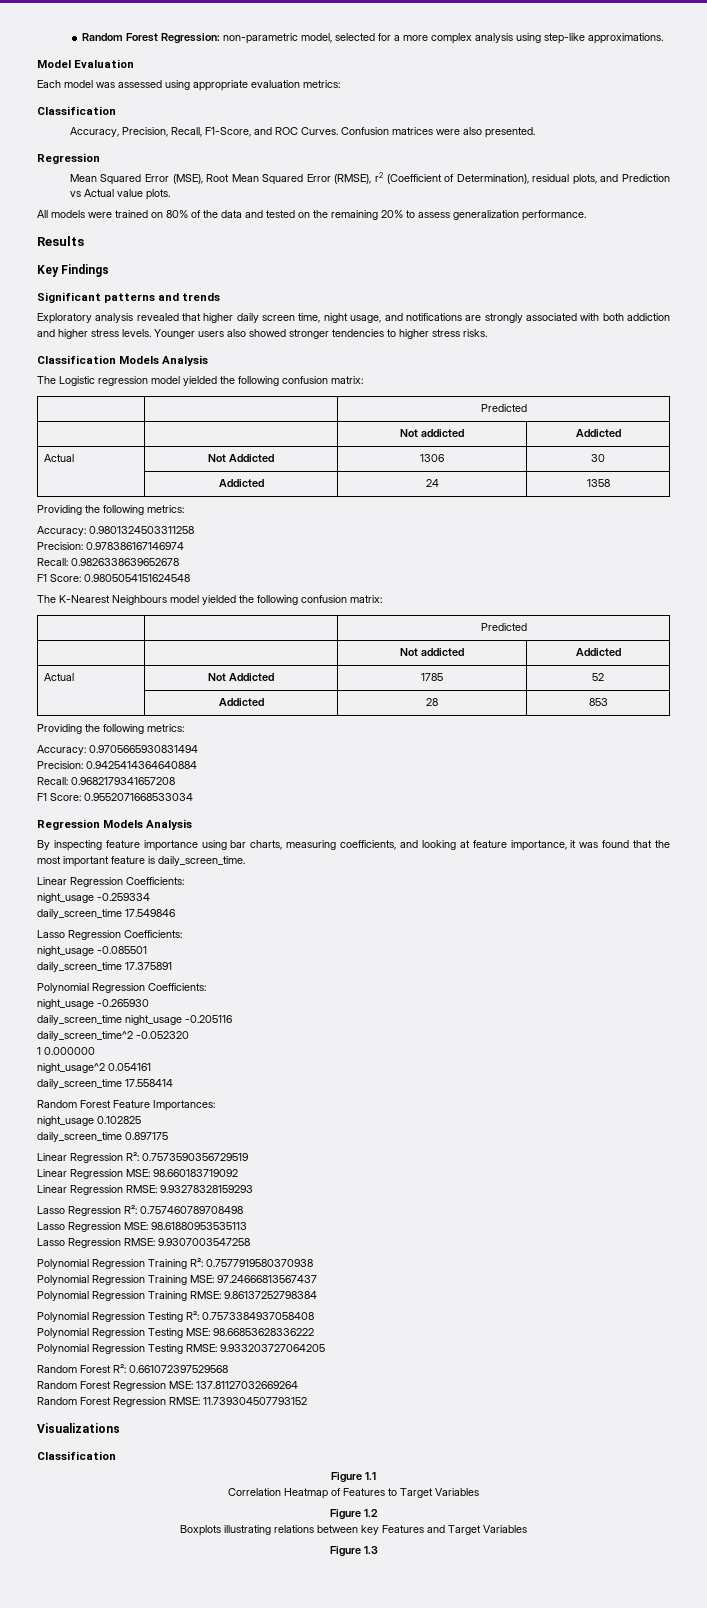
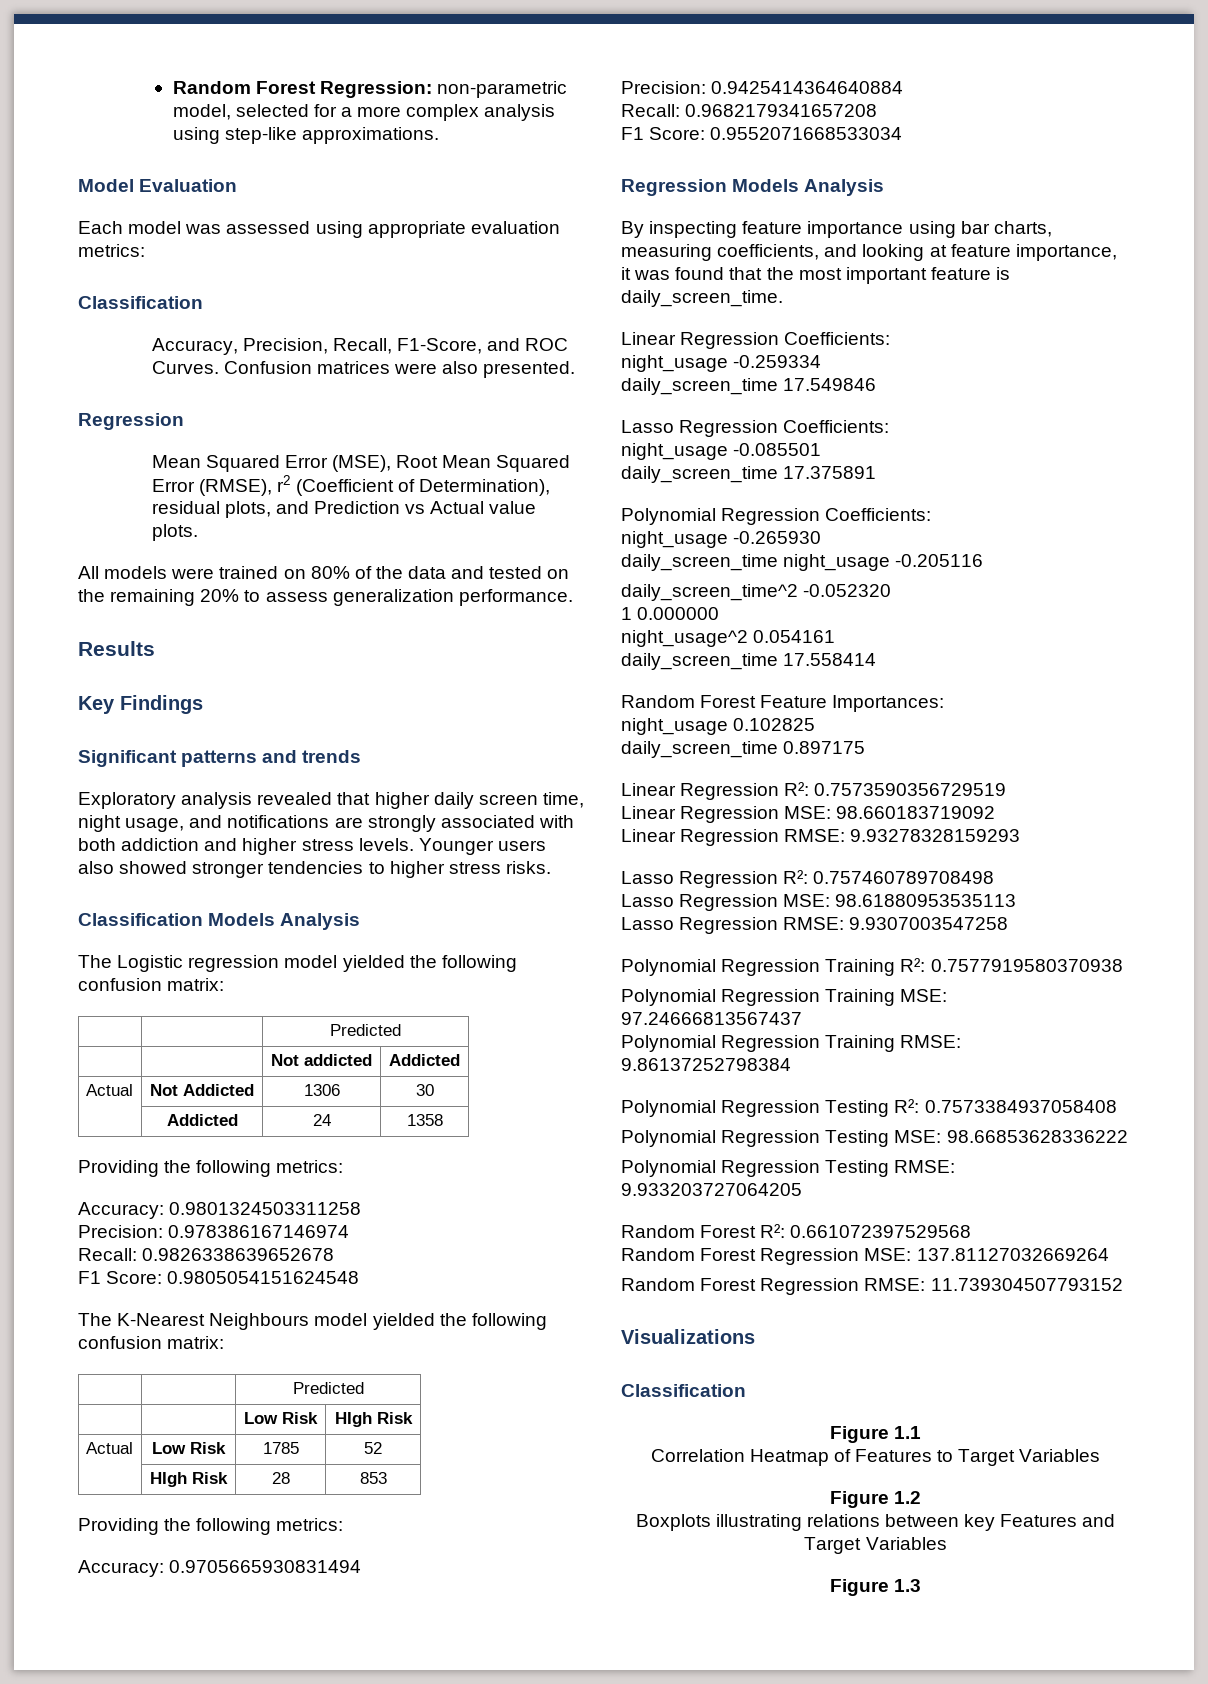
[400,648,464,656] [575,648,621,656] [44,673,75,681] [208,673,274,681] Not addicted | Addicted // Actual | Not Addicted -> [244,1412,318,1424] [334,1412,413,1427] [85,1442,133,1454] [152,1442,226,1454] Low Risk | HIgh Risk // Actual | Low Risk
[218,698,264,706] Addicted -> [150,1472,228,1487] HIgh Risk

